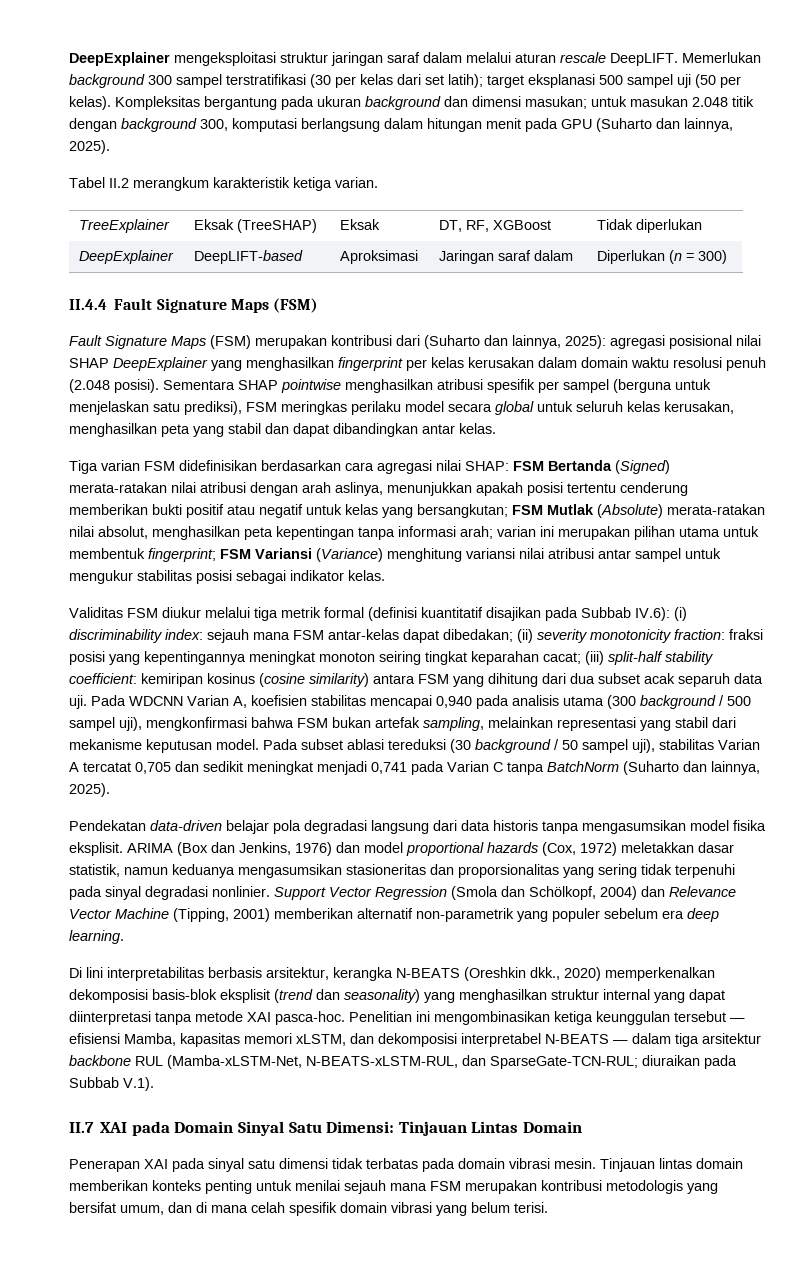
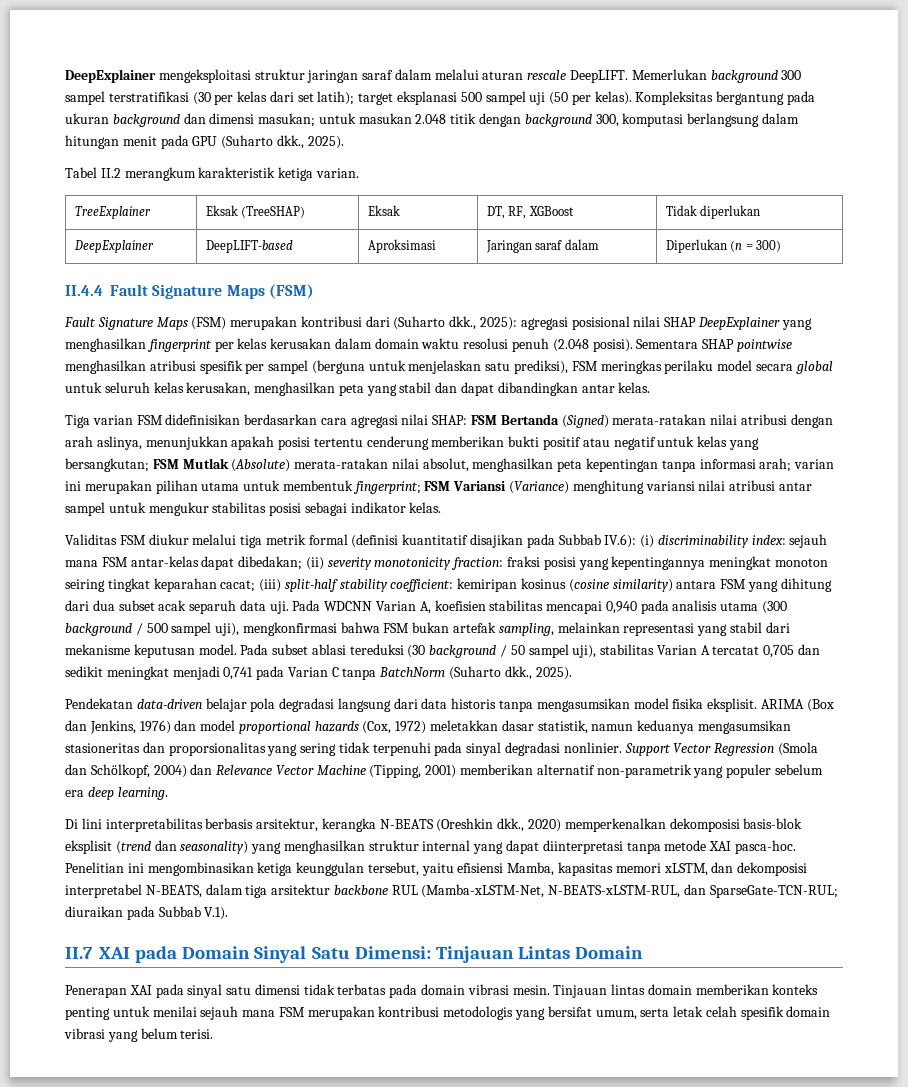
[656,118,733,132] dan lainnya, -> [276,135,304,149] dkk.,
[484,335,561,349] dan lainnya, -> [449,316,477,330] dkk.,
[683,761,760,775] dan lainnya, -> [504,666,532,680] dkk.,
[674,1011,745,1022] tersebut — -> [367,862,454,876] tersebut, yaitu
[545,1034,628,1044] N-BEATS — -> [145,885,202,898] N-BEATS,
[168,1202,248,1213] dan di mana -> [640,1006,704,1017] serta letak

